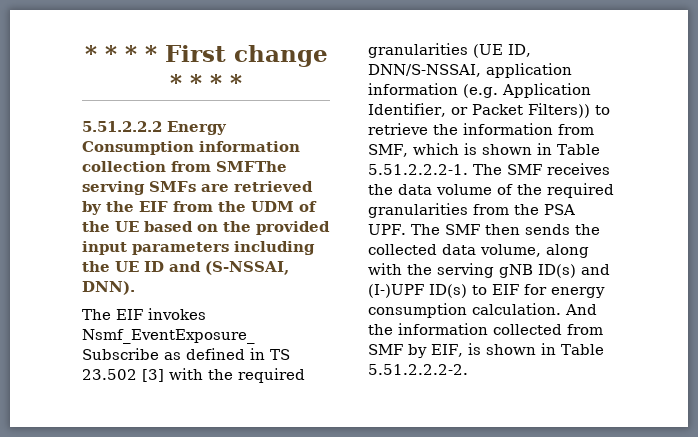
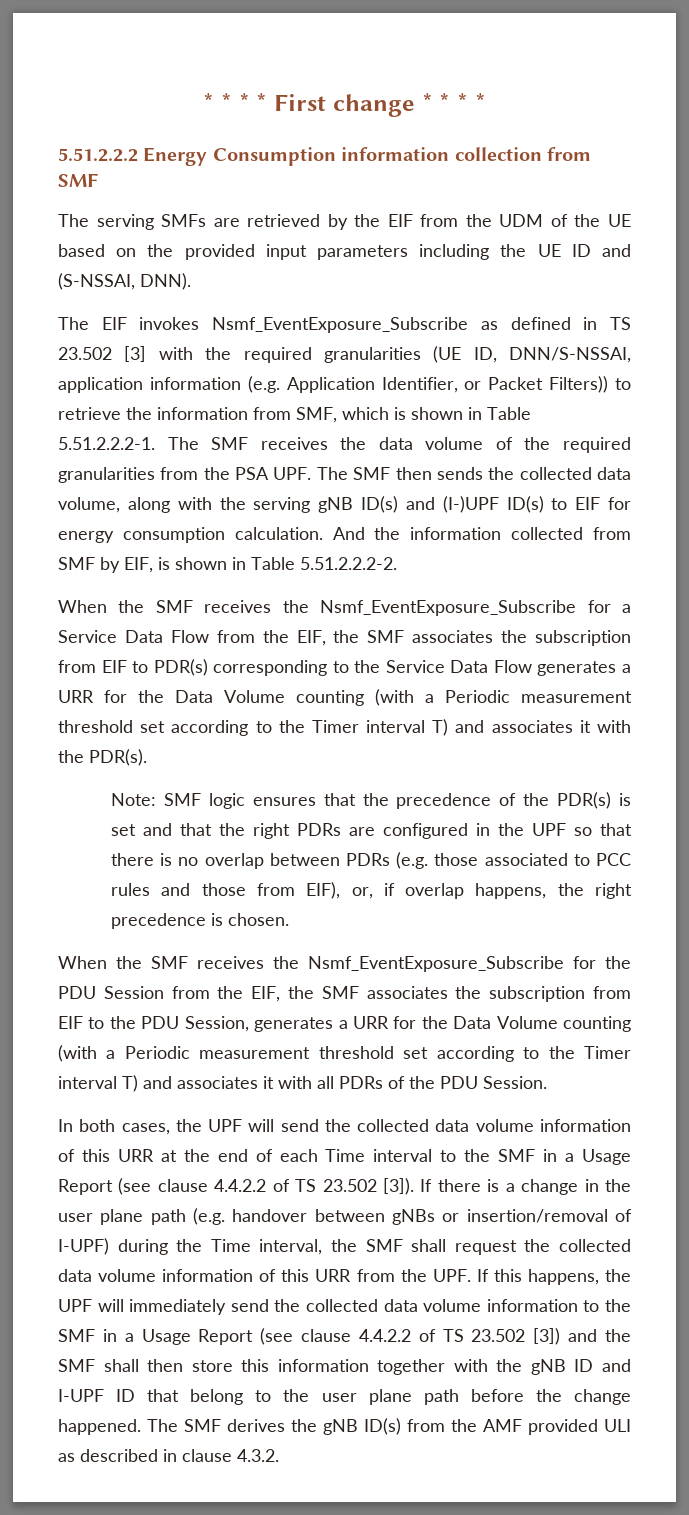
[216,161,287,172] SMFThe -> [58,173,98,187] [58,214,89,227] SMF // The
(468, 369) none -> [58,600,631,616] [58,630,631,646] [58,659,631,676] [58,689,632,706] [58,719,631,736] [58,749,147,766] [111,792,631,809] [111,823,632,839] [111,852,631,869] [111,882,632,899] [111,913,290,929] [58,956,631,972] [58,986,631,1002] [58,1016,632,1032] [58,1045,632,1062] [58,1075,547,1092] [58,1119,631,1135] [58,1149,631,1165] [58,1178,632,1195] [58,1208,632,1225] [58,1238,632,1255] [58,1269,631,1285] [58,1299,632,1315] [58,1328,632,1345] [58,1359,631,1375] [58,1389,631,1405] [58,1418,631,1435] [58,1449,279,1462] // When the SMF receives the Nsmf_EventExposure_Subscribe for a Service Data Flow from the EIF, the SMF associates the subscription from EIF to PDR(s) corresponding to the Service Data Flow generates a URR for the Data Volume counting (with a Periodic measurement threshold set according to the Timer interval T) and associates it with the PDR(s). // Note: SMF logic ensures that the precedence of the PDR(s) is set and that the right PDRs are configured in the UPF so that there is no overlap between PDRs (e.g. those associated to PCC rules and those from EIF), or, if overlap happens, the right precedence is chosen. // When the SMF receives the Nsmf_EventExposure_Subscribe for the PDU Session from the EIF, the SMF associates the subscription from EIF to the PDU Session, generates a URR for the Data Volume counting (with a Periodic measurement threshold set according to the Timer interval T) and associates it with all PDRs of the PDU Session. // In both cases, the UPF will send the collected data volume information of this URR at the end of each Time interval to the SMF in a Usage Report (see clause 4.4.2.2 of TS 23.502 [3]). If there is a change in the user plane path (e.g. handover between gNBs or insertion/removal of I-UPF) during the Time interval, the SMF shall request the collected data volume information of this URR from the UPF. If this happens, the UPF will immediately send the collected data volume information to the SMF in a Usage Report (see clause 4.4.2.2 of TS 23.502 [3]) and the SMF shall then store this information together with the gNB ID and I-UPF ID that belong to the user plane path before the change happened. The SMF derives the gNB ID(s) from the AMF provided ULI as described in clause 4.3.2.

